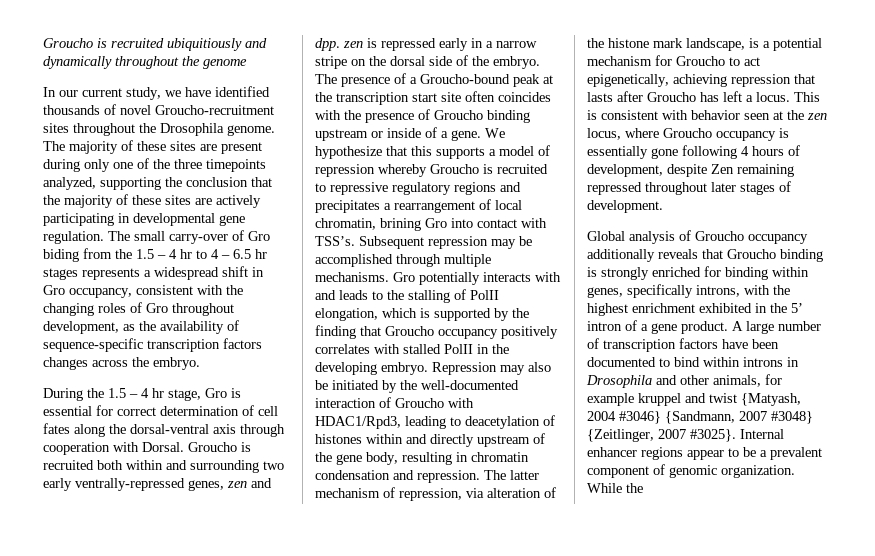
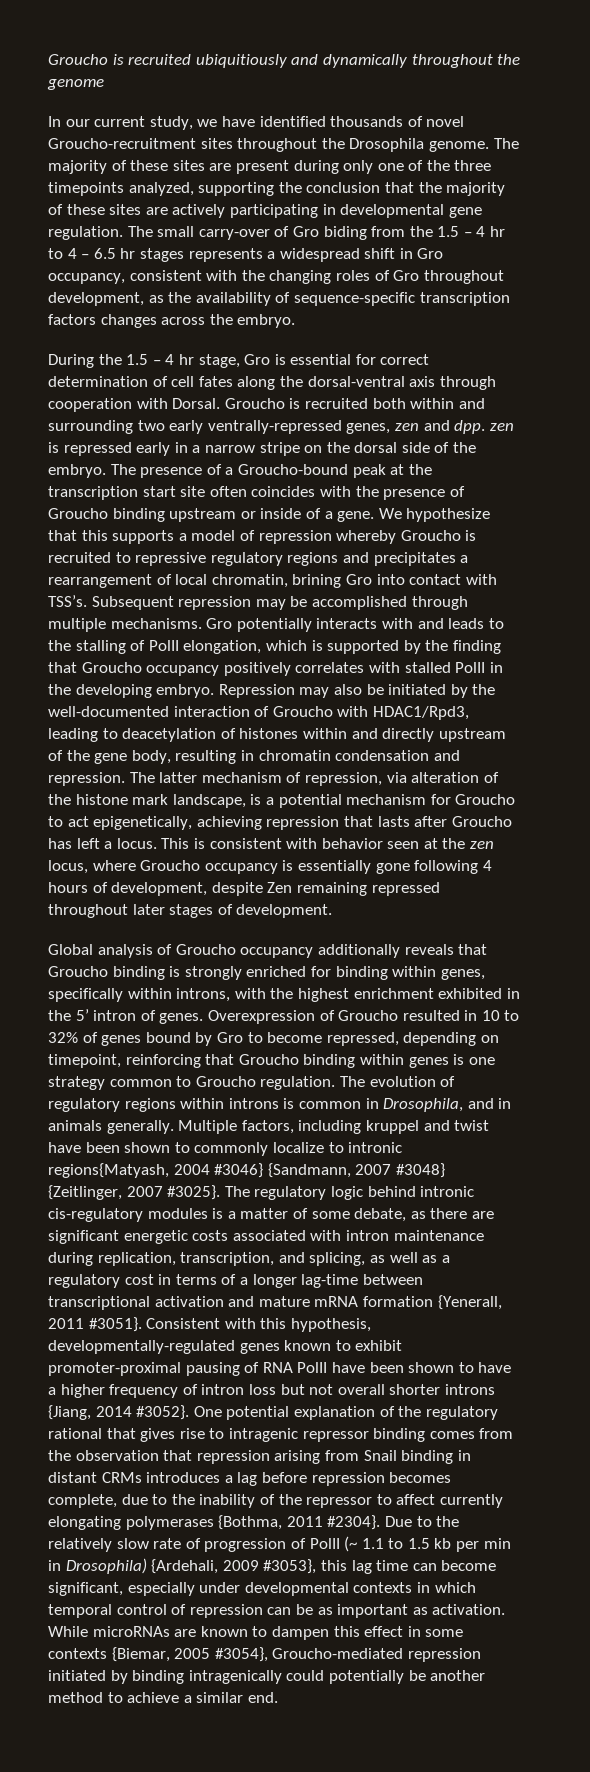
(693, 291) none -> [127,988,172,999] within
[641,321,821,334] [587,338,779,352] [587,357,799,367] [586,374,782,388] [587,393,801,406] a gene product. A large number of transcription factors have been documented to bind within introns in Drosophila and other animals, for example kruppel and twist {Matyash, -> [159,1010,520,1024] [48,1032,499,1046] [48,1054,495,1068] [48,1076,456,1090] [48,1098,512,1112] [48,1120,490,1134] [48,1142,403,1156] [48,1163,169,1178] genes. Overexpression of Groucho resulted in 10 to 32% of genes bound by Gro to become repressed, depending on timepoint, reinforcing that Groucho binding within genes is one strategy common to Groucho regulation. The evolution of regulatory regions within introns is common in Drosophila, and in animals generally. Multiple factors, including kruppel and twist have been shown to commonly localize to intronic regions{Matyash,
[740,429,784,439] [587,447,822,460] [587,464,795,478] [587,483,643,493] Internal enhancer regions appear to be a prevalent component of genomic organization. While the -> [224,1186,475,1200] [48,1208,494,1222] [48,1230,484,1244] [48,1252,450,1266] [48,1274,423,1288] [48,1295,502,1310] [48,1317,371,1332] [48,1340,403,1354] [48,1362,512,1376] [48,1384,495,1398] [48,1405,498,1420] [48,1428,514,1442] [48,1450,471,1464] [48,1472,452,1486] [48,1494,503,1508] [48,1515,460,1530] [48,1536,511,1552] [48,1558,497,1574] [48,1582,476,1596] [48,1604,506,1618] [48,1626,464,1640] [48,1647,481,1662] [48,1670,486,1684] [48,1692,278,1703] The regulatory logic behind intronic cis-regulatory modules is a matter of some debate, as there are significant energetic costs associated with intron maintenance during replication, transcription, and splicing, as well as a regulatory cost in terms of a longer lag-time between transcriptional activation and mature mRNA formation {Yenerall, 2011 #3051}. Consistent with this hypothesis, developmentally-regulated genes known to exhibit promoter-proximal pausing of RNA PolII have been shown to have a higher frequency of intron loss but not overall shorter introns {Jiang, 2014 #3052}. One potential explanation of the regulatory rational that gives rise to intragenic repressor binding comes from the observation that repression arising from Snail binding in distant CRMs introduces a lag before repression becomes complete, due to the inability of the repressor to affect currently elongating polymerases {Bothma, 2011 #2304}. Due to the relatively slow rate of progression of PolII (~ 1.1 to 1.5 kb per min in Drosophila) {Ardehali, 2009 #3053}, this lag time can become significant, especially under developmental contexts in which temporal control of repression can be as important as activation. While microRNAs are known to dampen this effect in some contexts {Biemar, 2005 #3054}, Groucho-mediated repression initiated by binding intragenically could potentially be another method to achieve a similar end.

